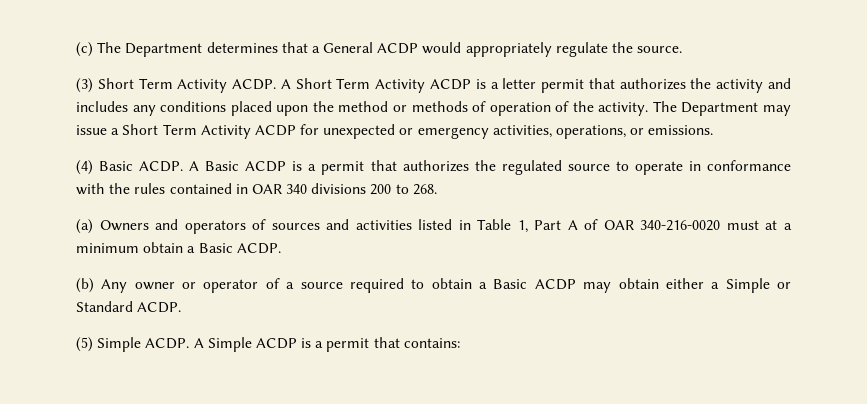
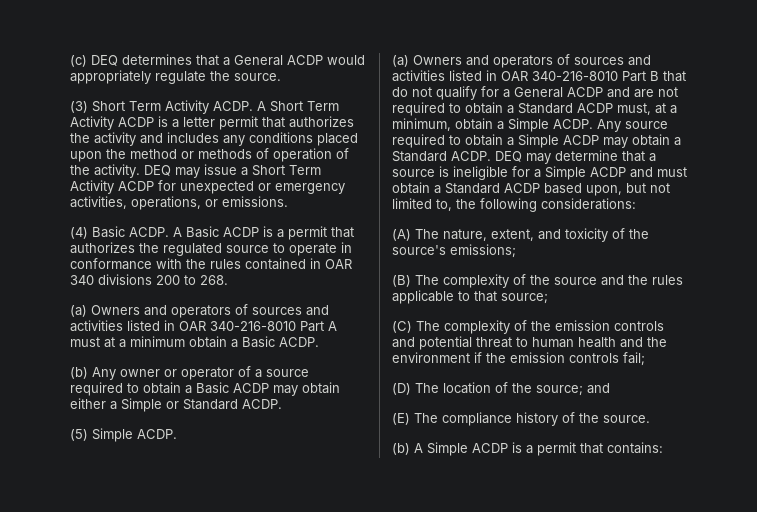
[97,42,203,57] The Department -> [91,55,118,66] DEQ
[652,101,759,116] The Department -> [144,165,171,176] DEQ
[477,219,721,233] Table 1, Part A of OAR 340-216-0020 -> [179,321,337,332] OAR 340-216-8010 Part A
(190, 343) none -> [392,54,651,68] [392,70,686,82] [392,86,678,100] [392,102,677,116] [392,118,668,132] [392,134,681,148] [392,150,656,164] [392,166,687,180] [392,182,670,196] [392,198,636,212] [392,228,649,242] [392,244,516,258] [392,274,683,288] [392,290,548,304] [392,320,664,334] [392,336,667,350] [392,352,645,366] [392,382,610,396] [392,412,650,426] [392,443,410,455] // (a) Owners and operators of sources and activities listed in OAR 340-216-8010 Part B that do not qualify for a General ACDP and are not required to obtain a Standard ACDP must, at a minimum, obtain a Simple ACDP. Any source required to obtain a Simple ACDP may obtain a Standard ACDP. DEQ may determine that a source is ineligible for a Simple ACDP and must obtain a Standard ACDP based upon, but not limited to, the following considerations: // (A) The nature, extent, and toxicity of the source's emissions; // (B) The complexity of the source and the rules applicable to that source; // (C) The complexity of the emission controls and potential threat to human health and the environment if the emission controls fail; // (D) The location of the source; and // (E) The compliance history of the source. // (b)

